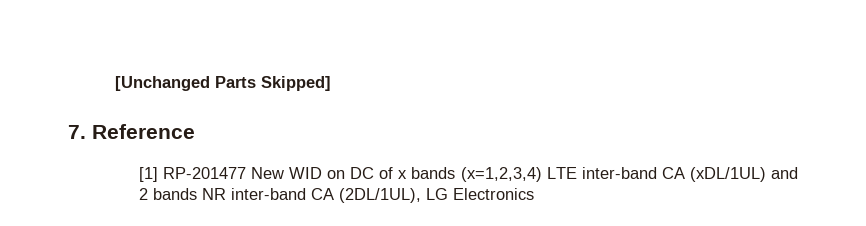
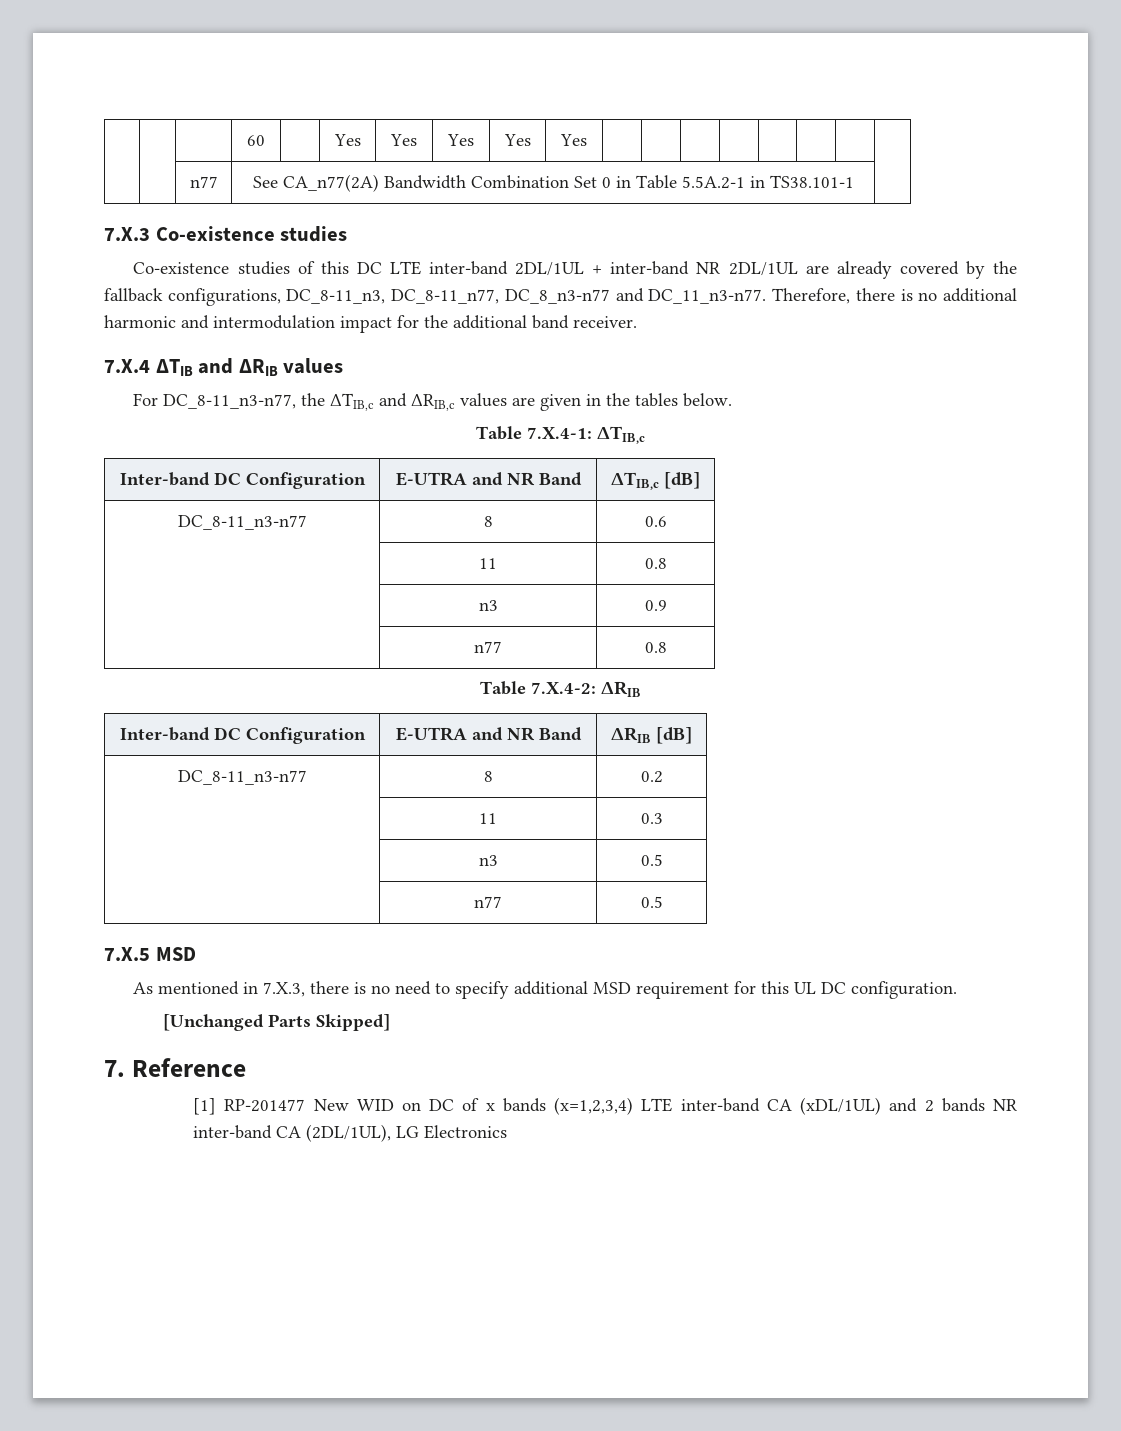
(115, 83) none -> [247,135,265,146] [333,134,361,146] [390,134,417,146] [447,134,474,146] [503,134,531,146] [560,134,587,146] [189,176,218,188] [252,174,854,192] [104,226,348,242] [133,261,1018,279] [104,288,1018,306] [104,315,637,333] [104,358,344,376] [133,393,733,411] [476,426,645,444] [119,472,366,489] [395,472,582,486] [611,472,700,490] [177,515,307,530] [483,516,493,527] [644,516,667,527] [479,558,497,569] [644,558,667,569] [478,600,498,611] [644,600,667,611] [474,641,502,653] [644,642,667,653] [480,681,641,697] [119,727,366,744] [395,727,582,741] [611,727,692,744] [177,770,307,785] [483,771,493,782] [640,771,663,783] [479,813,497,824] [640,813,663,824] [478,855,498,866] [640,854,663,866] [474,896,502,908] [640,896,663,908] [104,947,196,961] [133,981,958,999] | | | 60 | | Yes | Yes | Yes | Yes | Yes | | | | | | | | // | | n77 | See CA_n77(2A) Bandwidth Combination Set 0 in Table 5.5A.2-1 in TS38.101-1 | // 7.X.3 Co-existence studies // Co-existence studies of this DC LTE inter-band 2DL/1UL + inter-band NR 2DL/1UL are already covered by the fallback configurations, DC_8-11_n3, DC_8-11_n77, DC_8_n3-n77 and DC_11_n3-n77. Therefore, there is no additional harmonic and intermodulation impact for the additional band receiver. // 7.X.4 ∆TIB and ∆RIB values // For DC_8-11_n3-n77, the ΔTIB,c and ΔRIB,c values are given in the tables below. // Table 7.X.4-1: ΔTIB,c // Inter-band DC Configuration | E-UTRA and NR Band | ΔTIB,c [dB] // DC_8-11_n3-n77 | 8 | 0.6 // | 11 | 0.8 // | n3 | 0.9 // | n77 | 0.8 // Table 7.X.4-2: ΔRIB // Inter-band DC Configuration | E-UTRA and NR Band | ΔRIB [dB] // DC_8-11_n3-n77 | 8 | 0.2 // | 11 | 0.3 // | n3 | 0.5 // | n77 | 0.5 // 7.X.5 MSD // As mentioned in 7.X.3, there is no need to specify additional MSD requirement for this UL DC configuration. //

